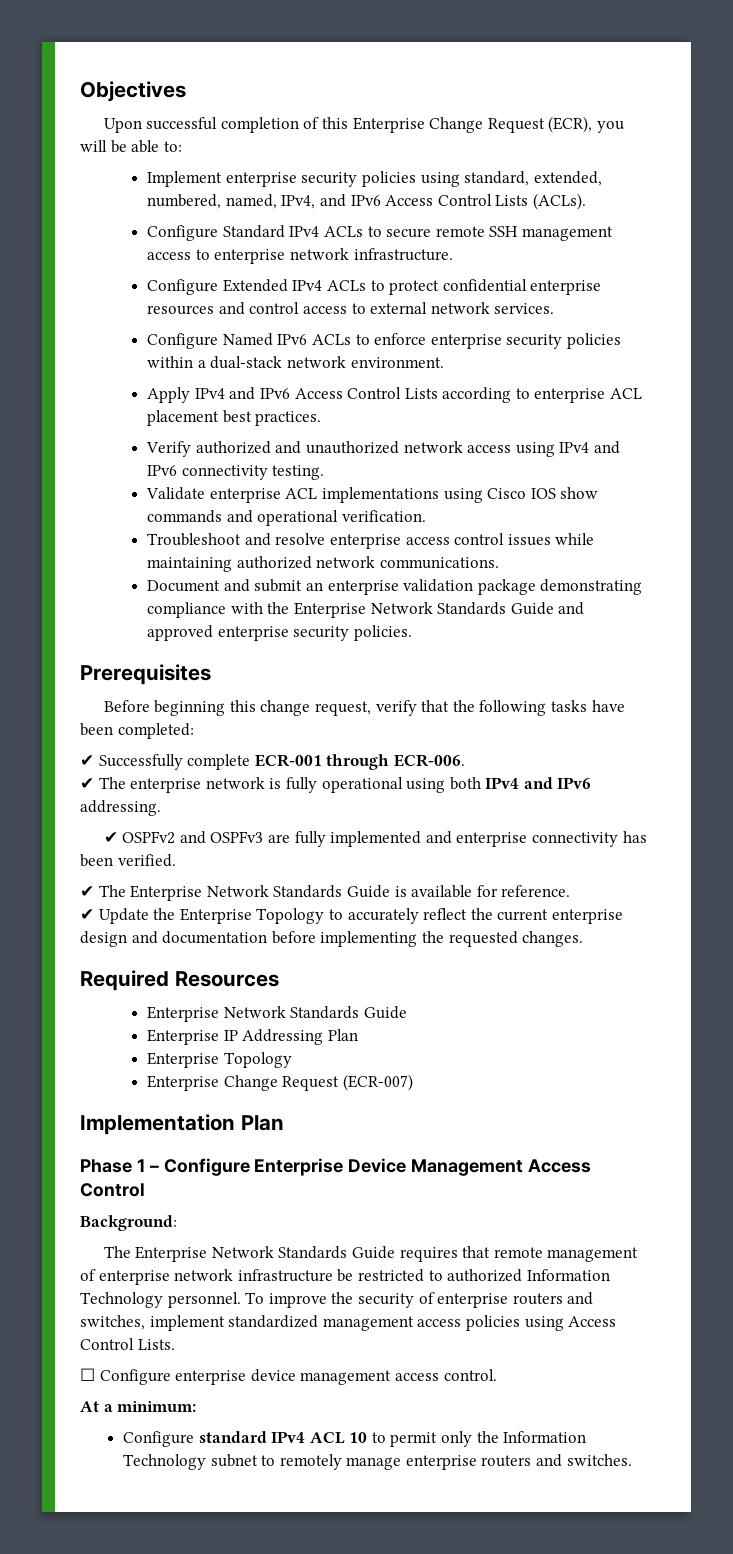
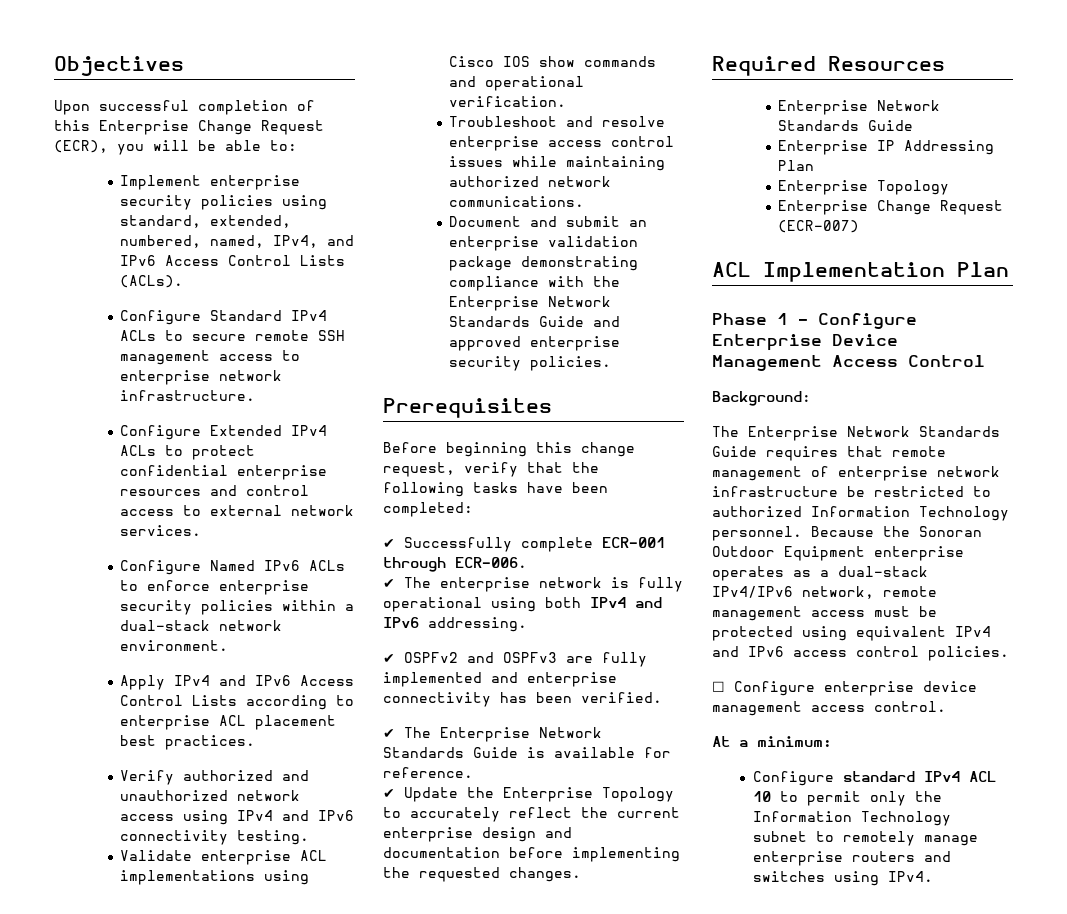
(413, 1082) none -> [712,262,751,277] ACL
[245,1292,594,1308] [80,1315,617,1331] [80,1338,175,1350] To improve the security of enterprise routers and switches, implement standardized management access policies using Access Control Lists. -> [811,526,982,537] [712,546,964,561] [712,566,928,581] [712,586,937,599] [712,606,937,621] [712,626,991,641] [712,646,1009,661] Because the Sonoran Outdoor Equipment enterprise operates as a dual-stack IPv4/IPv6 network, remote management access must be protected using equivalent IPv4 and IPv6 access control policies.
[566,1454,632,1466] switches. -> [752,871,933,886] switches using IPv4.

